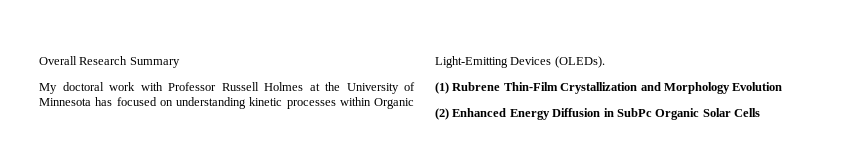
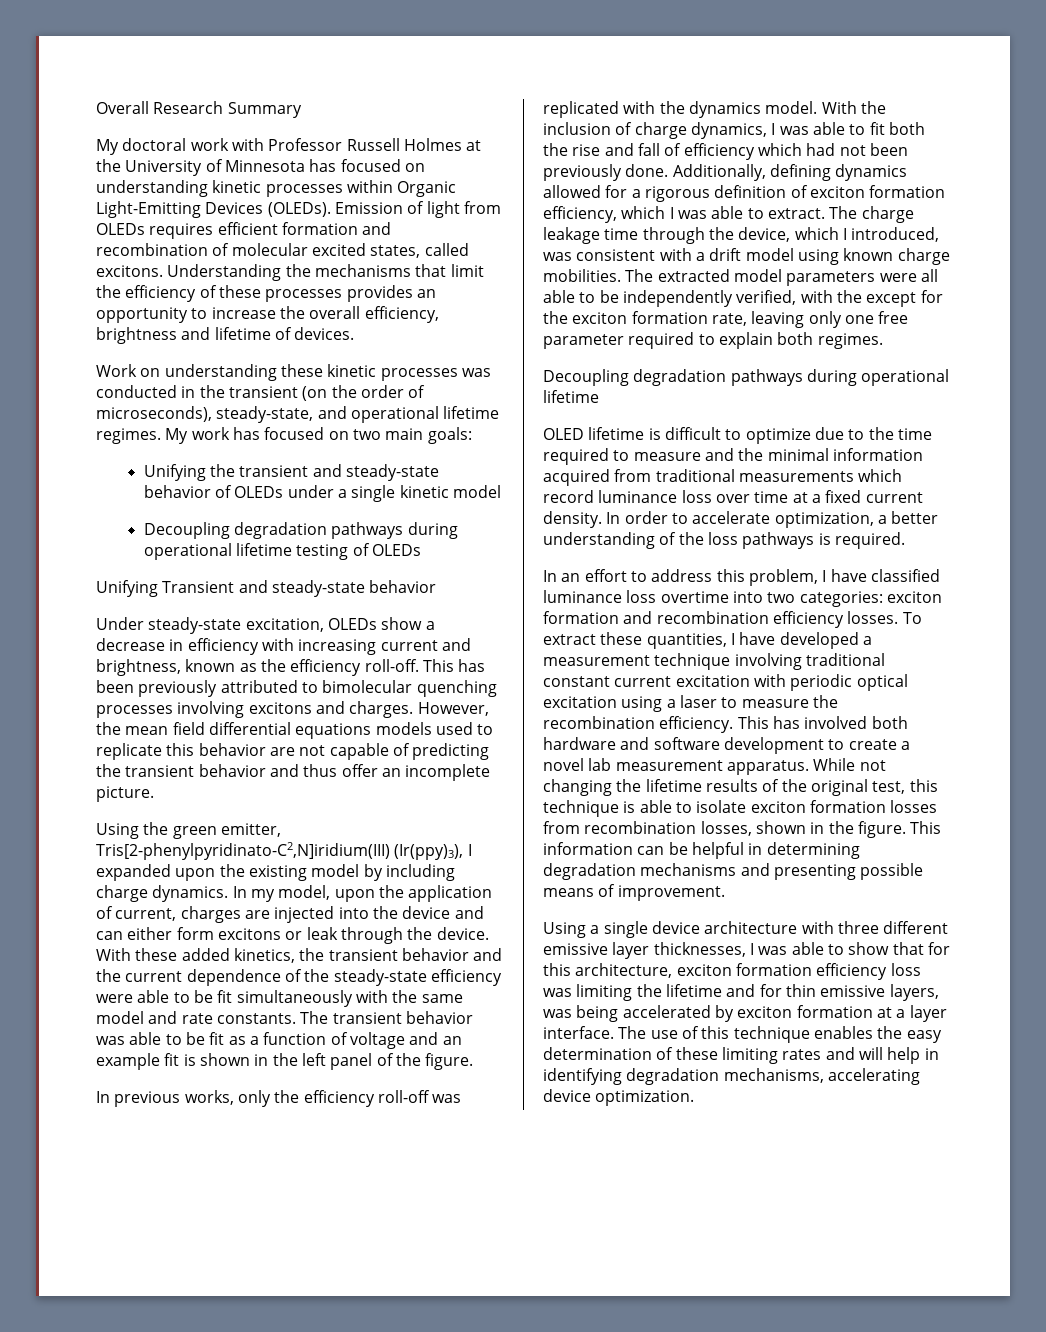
[435,82,783,94] [435,108,760,120] // (1) Rubrene Thin-Film Crystallization and Morphology Evolution // (2) Enhanced Energy Diffusion in SubPc Organic Solar Cells -> [334,201,501,218] [96,222,392,239] [96,243,469,258] [96,264,484,281] [96,285,436,302] [96,306,439,323] [96,327,355,344] [96,364,491,381] [96,385,426,401] [96,406,500,423] [96,427,472,444] [143,464,440,481] [143,485,501,502] [143,522,458,539] [143,543,422,560] [96,580,437,597] [96,617,435,634] [96,638,471,655] [96,659,486,676] [96,680,497,697] [96,701,489,718] [96,722,494,739] [96,743,490,760] [96,764,491,781] [96,786,154,802] [96,822,281,839] [96,842,472,860] [96,864,455,881] [96,885,493,902] [96,906,484,923] [96,927,489,944] [96,948,503,963] [96,969,502,986] [96,990,463,1007] [96,1011,473,1024] [96,1032,462,1049] [96,1053,474,1070] [96,1090,462,1107] [543,101,886,118] [543,122,925,139] [543,143,908,160] [543,164,908,181] [543,185,946,202] [543,206,914,223] [543,227,940,244] [543,248,950,265] [543,269,938,286] [543,290,943,307] [543,311,909,328] [543,332,883,349] [543,369,950,386] [543,390,599,403] [543,427,932,444] [543,448,923,465] [543,469,903,486] [543,490,923,503] [543,511,939,528] [543,532,905,549] [543,569,940,586] [543,590,942,607] [543,611,922,628] [543,632,872,649] [543,653,885,670] [543,674,908,691] [543,695,838,712] [543,716,908,733] [543,737,910,754] [543,758,886,775] [543,779,938,796] [543,800,938,817] [543,821,942,838] [543,842,860,859] [543,863,924,880] [543,884,725,901] [543,921,949,938] [543,942,950,959] [543,963,921,980] [543,984,939,1001] [543,1005,947,1022] [543,1026,942,1043] [543,1047,939,1064] [543,1068,920,1085] [543,1089,695,1106] Emission of light from OLEDs requires efficient formation and recombination of molecular excited states, called excitons. Understanding the mechanisms that limit the efficiency of these processes provides an opportunity to increase the overall efficiency, brightness and lifetime of devices. // Work on understanding these kinetic processes was conducted in the transient (on the order of microseconds), steady-state, and operational lifetime regimes. My work has focused on two main goals: // Unifying the transient and steady-state behavior of OLEDs under a single kinetic model // Decoupling degradation pathways during operational lifetime testing of OLEDs // Unifying Transient and steady-state behavior // Under steady-state excitation, OLEDs show a decrease in efficiency with increasing current and brightness, known as the efficiency roll-off. This has been previously attributed to bimolecular quenching processes involving excitons and charges. However, the mean field differential equations models used to replicate this behavior are not capable of predicting the transient behavior and thus offer an incomplete picture. // Using the green emitter, Tris[2-phenylpyridinato-C2,N]iridium(III) (Ir(ppy)3), I expanded upon the existing model by including charge dynamics. In my model, upon the application of current, charges are injected into the device and can either form excitons or leak through the device. With these added kinetics, the transient behavior and the current dependence of the steady-state efficiency were able to be fit simultaneously with the same model and rate constants. The transient behavior was able to be fit as a function of voltage and an example fit is shown in the left panel of the figure. // In previous works, only the efficiency roll-off was replicated with the dynamics model. With the inclusion of charge dynamics, I was able to fit both the rise and fall of efficiency which had not been previously done. Additionally, defining dynamics allowed for a rigorous definition of exciton formation efficiency, which I was able to extract. The charge leakage time through the device, which I introduced, was consistent with a drift model using known charge mobilities. The extracted model parameters were all able to be independently verified, with the except for the exciton formation rate, leaving only one free parameter required to explain both regimes. // Decoupling degradation pathways during operational lifetime // OLED lifetime is difficult to optimize due to the time required to measure and the minimal information acquired from traditional measurements which record luminance loss over time at a fixed current density. In order to accelerate optimization, a better understanding of the loss pathways is required. // In an effort to address this problem, I have classified luminance loss overtime into two categories: exciton formation and recombination efficiency losses. To extract these quantities, I have developed a measurement technique involving traditional constant current excitation with periodic optical excitation using a laser to measure the recombination efficiency. This has involved both hardware and software development to create a novel lab measurement apparatus. While not changing the lifetime results of the original test, this technique is able to isolate exciton formation losses from recombination losses, shown in the figure. This information can be helpful in determining degradation mechanisms and presenting possible means of improvement. // Using a single device architecture with three different emissive layer thicknesses, I was able to show that for this architecture, exciton formation efficiency loss was limiting the lifetime and for thin emissive layers, was being accelerated by exciton formation at a layer interface. The use of this technique enables the easy determination of these limiting rates and will help in identifying degradation mechanisms, accelerating device optimization.

